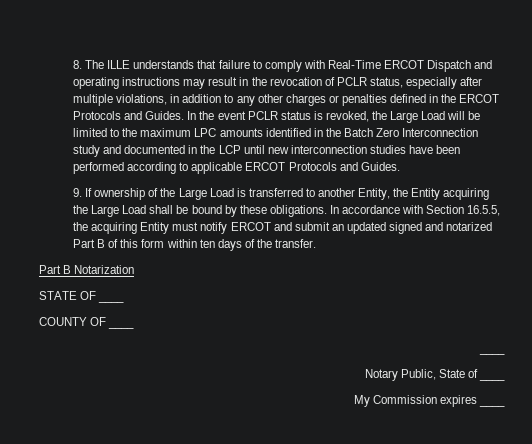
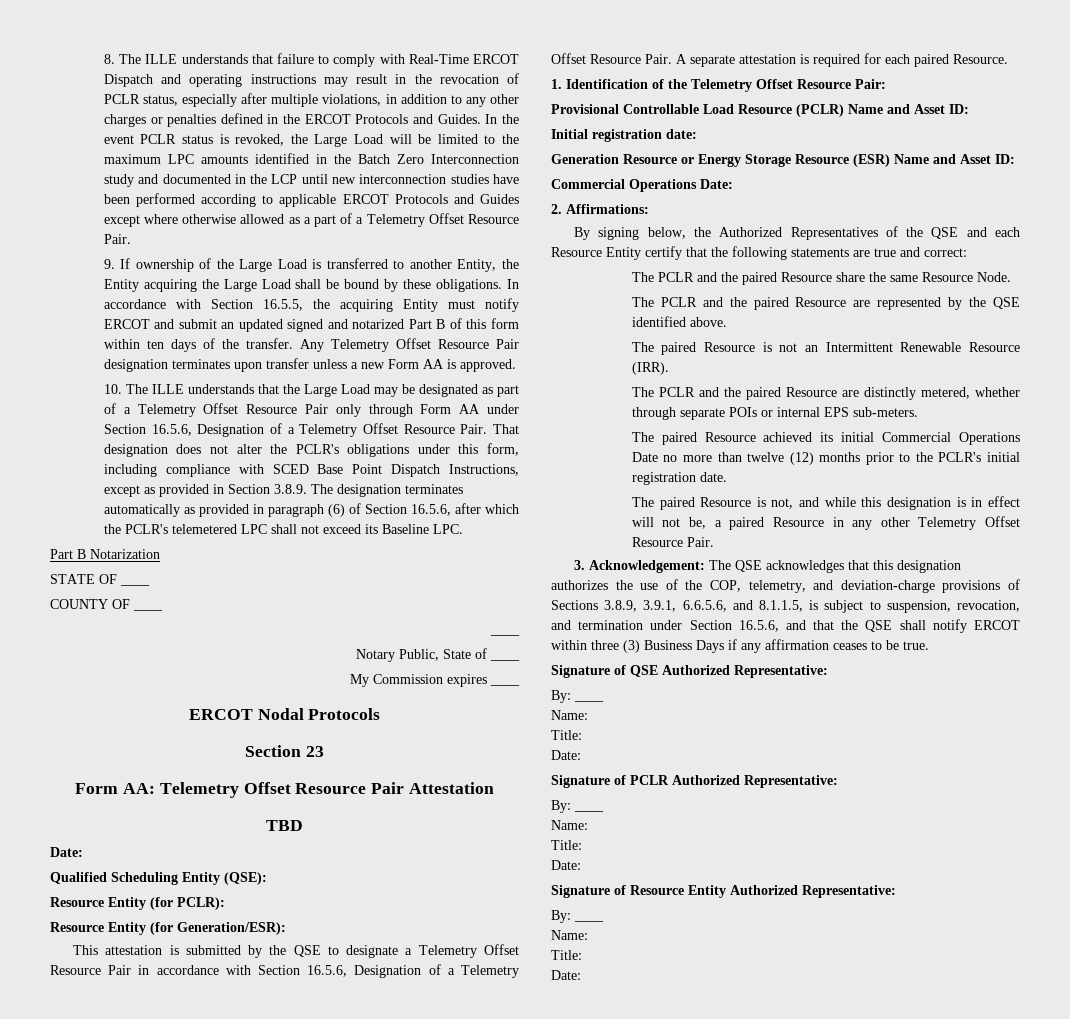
[360,162,400,171] Guides. -> [480,194,519,204] [103,213,519,227] [103,234,131,244] Guides except where otherwise allowed as a part of a Telemetry Offset Resource Pair.
(317, 243) none -> [299,338,519,352] [103,358,516,372] [103,384,519,397] [103,403,519,417] [103,423,519,437] [103,443,519,457] [103,464,519,477] [103,484,463,497] [103,503,519,517] [103,524,463,534] Any Telemetry Offset Resource Pair designation terminates upon transfer unless a new Form AA is approved. // 10. The ILLE understands that the Large Load may be designated as part of a Telemetry Offset Resource Pair only through Form AA under Section 16.5.6, Designation of a Telemetry Offset Resource Pair. That designation does not alter the PCLR's obligations under this form, including compliance with SCED Base Point Dispatch Instructions, except as provided in Section 3.8.9. The designation terminates automatically as provided in paragraph (6) of Section 16.5.6, after which the PCLR's telemetered LPC shall not exceed its Baseline LPC.
(506, 405) none -> [188,708,381,720] [245,745,324,757] [75,782,494,798] [266,820,303,831] [50,847,83,857] [50,872,267,885] [50,897,225,910] [50,922,286,935] [72,944,519,958] [50,964,519,978] [551,53,1008,67] [551,79,886,92] [551,104,969,117] [551,129,697,142] [551,154,1015,167] [551,179,733,192] [551,204,649,214] [573,226,1020,240] [551,246,967,260] [631,272,1011,285] [631,297,1020,310] [631,316,727,327] [631,342,1020,355] [631,362,669,375] [631,387,1020,400] [631,407,918,420] [631,432,1020,445] [631,452,1020,465] [631,472,727,485] [631,496,1020,510] [631,516,1020,530] [631,537,714,547] [573,560,961,573] [551,579,1020,593] [551,600,1020,613] [551,619,1020,633] [551,639,929,653] [551,665,828,678] [551,690,604,703] [551,710,588,720] [551,730,582,740] [551,750,581,760] [551,775,838,788] [551,800,604,813] [551,820,588,830] [551,840,582,850] [551,860,581,870] [551,885,896,898] [551,910,604,923] [551,930,588,940] [551,950,582,960] [551,970,581,980] // ERCOT Nodal Protocols // Section 23 // Form AA: Telemetry Offset Resource Pair Attestation // TBD // Date: // Qualified Scheduling Entity (QSE): // Resource Entity (for PCLR): // Resource Entity (for Generation/ESR): // This attestation is submitted by the QSE to designate a Telemetry Offset Resource Pair in accordance with Section 16.5.6, Designation of a Telemetry Offset Resource Pair. A separate attestation is required for each paired Resource. // 1. Identification of the Telemetry Offset Resource Pair: // Provisional Controllable Load Resource (PCLR) Name and Asset ID: // Initial registration date: // Generation Resource or Energy Storage Resource (ESR) Name and Asset ID: // Commercial Operations Date: // 2. Affirmations: // By signing below, the Authorized Representatives of the QSE and each Resource Entity certify that the following statements are true and correct: // The PCLR and the paired Resource share the same Resource Node. // The PCLR and the paired Resource are represented by the QSE identified above. // The paired Resource is not an Intermittent Renewable Resource (IRR). // The PCLR and the paired Resource are distinctly metered, whether through separate POIs or internal EPS sub-meters. // The paired Resource achieved its initial Commercial Operations Date no more than twelve (12) months prior to the PCLR's initial registration date. // The paired Resource is not, and while this designation is in effect will not be, a paired Resource in any other Telemetry Offset Resource Pair. // 3. Acknowledgement: The QSE acknowledges that this designation authorizes the use of the COP, telemetry, and deviation-charge provisions of Sections 3.8.9, 3.9.1, 6.6.5.6, and 8.1.1.5, is subject to suspension, revocation, and termination under Section 16.5.6, and that the QSE shall notify ERCOT within three (3) Business Days if any affirmation ceases to be true. // Signature of QSE Authorized Representative: // By: ____ // Name: // Title: // Date: // Signature of PCLR Authorized Representative: // By: ____ // Name: // Title: // Date: // Signature of Resource Entity Authorized Representative: // By: ____ // Name: // Title: // Date:

